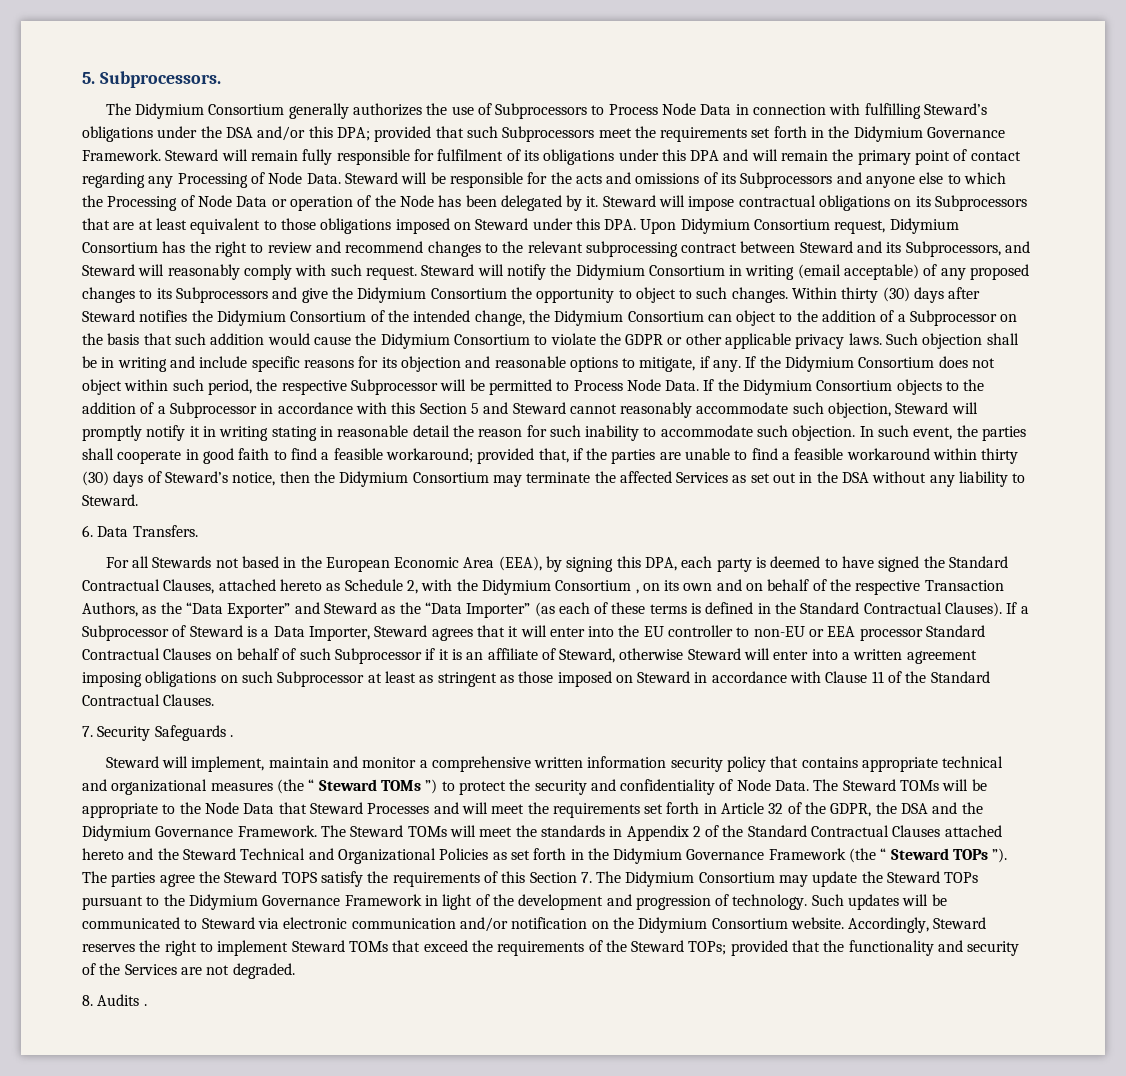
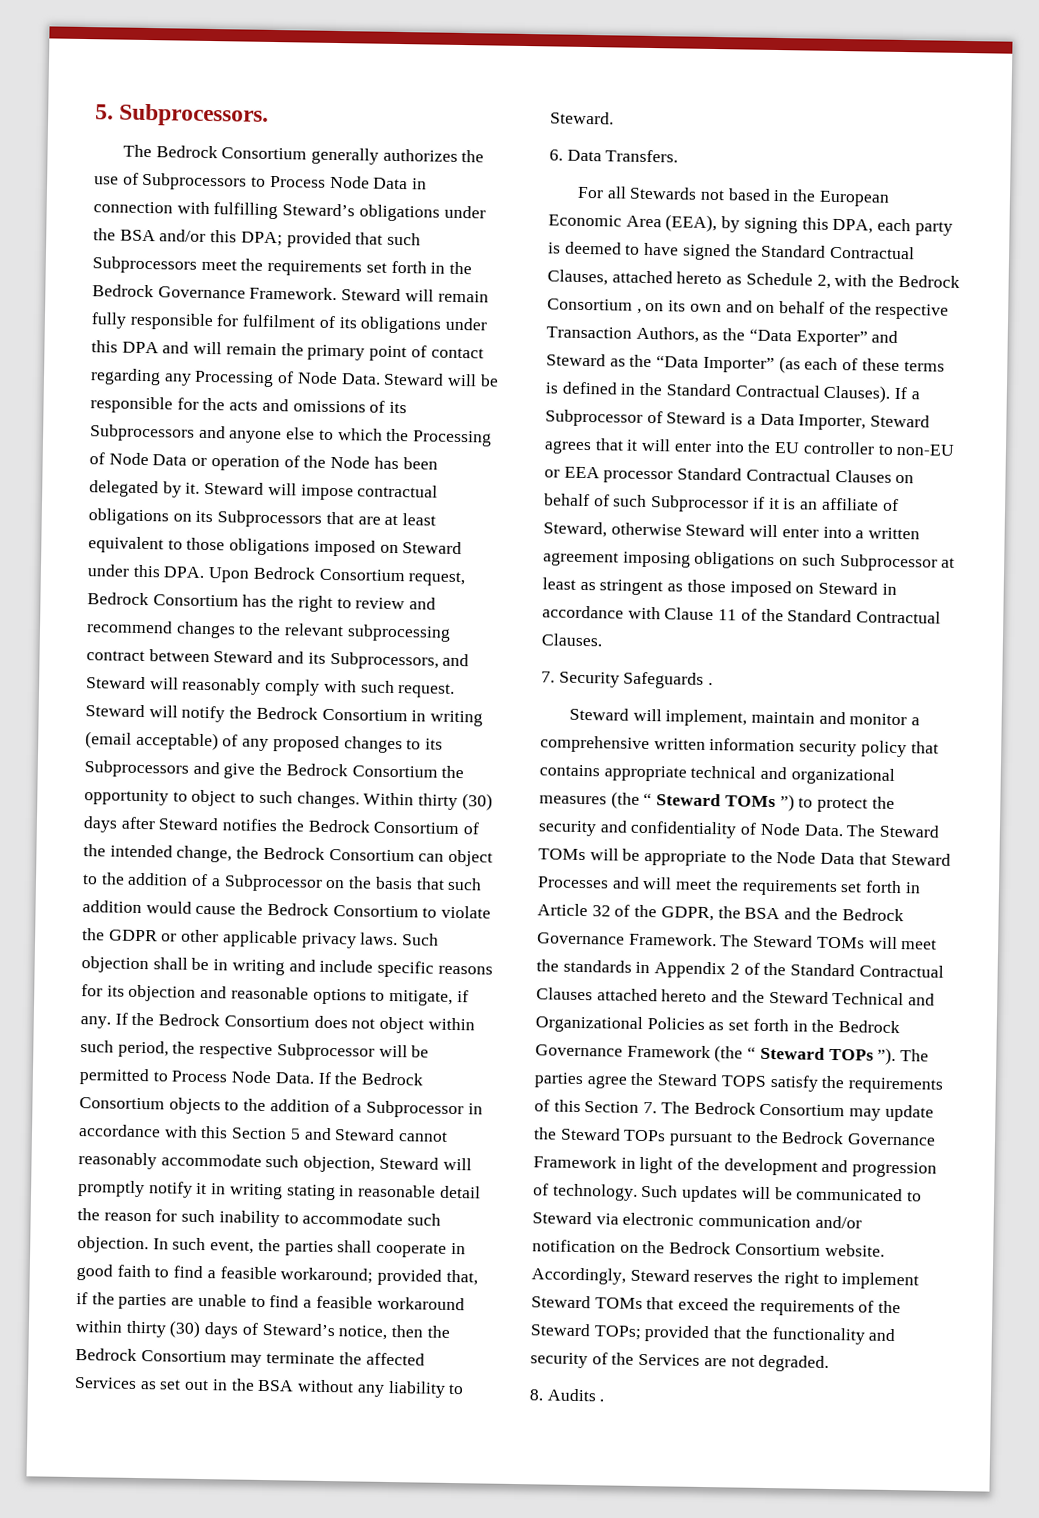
[134,103,204,119] Didymium -> [155,145,218,159] Bedrock
[225,127,253,138] DSA -> [119,229,156,242] BSA
[853,126,923,142] Didymium -> [92,284,154,298] Bedrock
[680,218,750,234] Didymium -> [252,566,316,580] Bedrock
[889,218,959,234] Didymium -> [87,592,149,606] Bedrock
[575,264,645,280] Didymium -> [255,706,318,720] Bedrock
[357,287,427,303] Didymium -> [285,763,348,777] Bedrock
[216,310,286,326] Didymium -> [307,819,371,833] Bedrock
[554,310,624,326] Didymium -> [262,846,325,860] Bedrock
[380,333,450,349] Didymium -> [266,903,329,916] Bedrock
[785,356,855,372] Didymium -> [158,1013,221,1027] Bedrock
[743,379,813,395] Didymium -> [361,1072,424,1086] Bedrock
[339,471,409,487] Didymium -> [75,1348,137,1361] Bedrock
[842,472,870,483] DSA -> [257,1379,295,1392] BSA
[481,579,551,595] Didymium -> [897,274,960,288] Bedrock
[901,802,983,814] [82,825,151,841] DSA and the Didymium -> [744,907,904,922] BSA and the Bedrock
[613,848,683,864] Didymium -> [838,1020,901,1034] Bedrock
[625,871,695,887] Didymium -> [693,1101,756,1115] Bedrock
[188,894,258,910] Didymium -> [781,1131,845,1145] Bedrock
[638,917,708,933] Didymium -> [669,1241,732,1255] Bedrock

